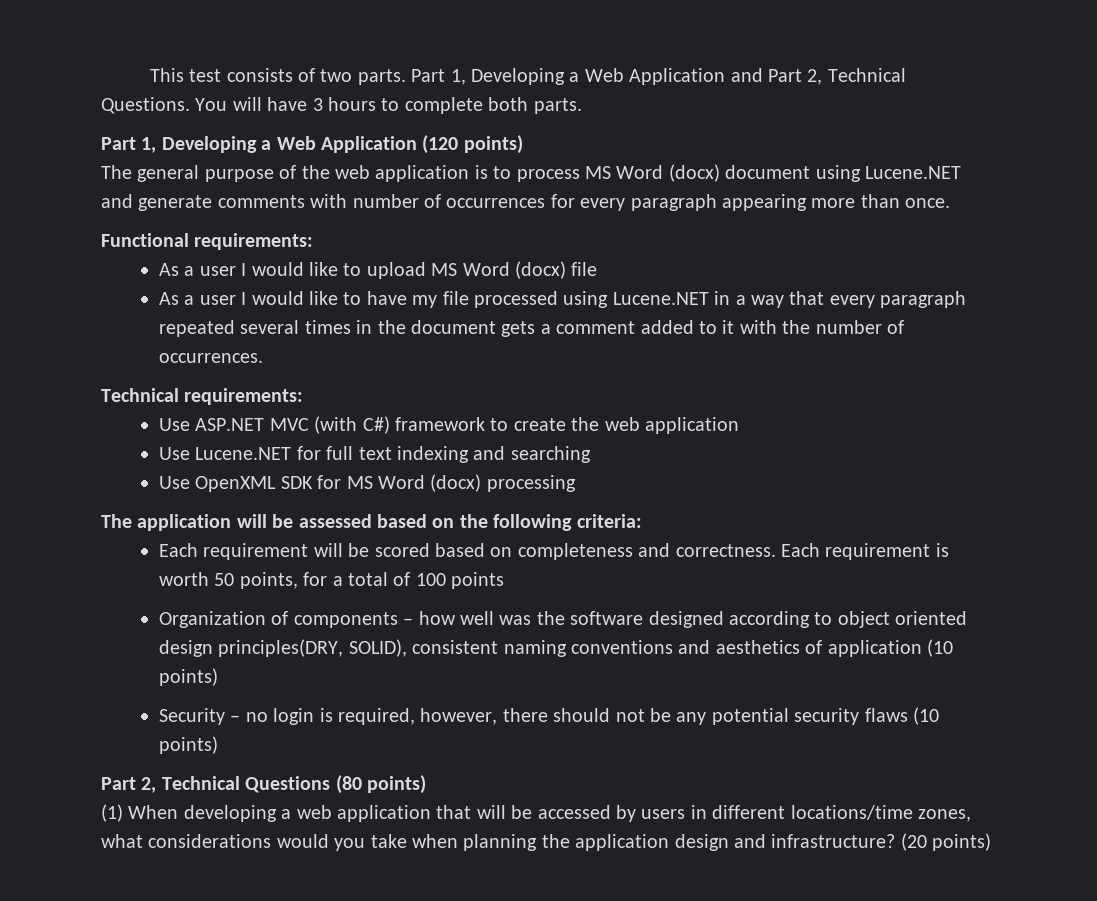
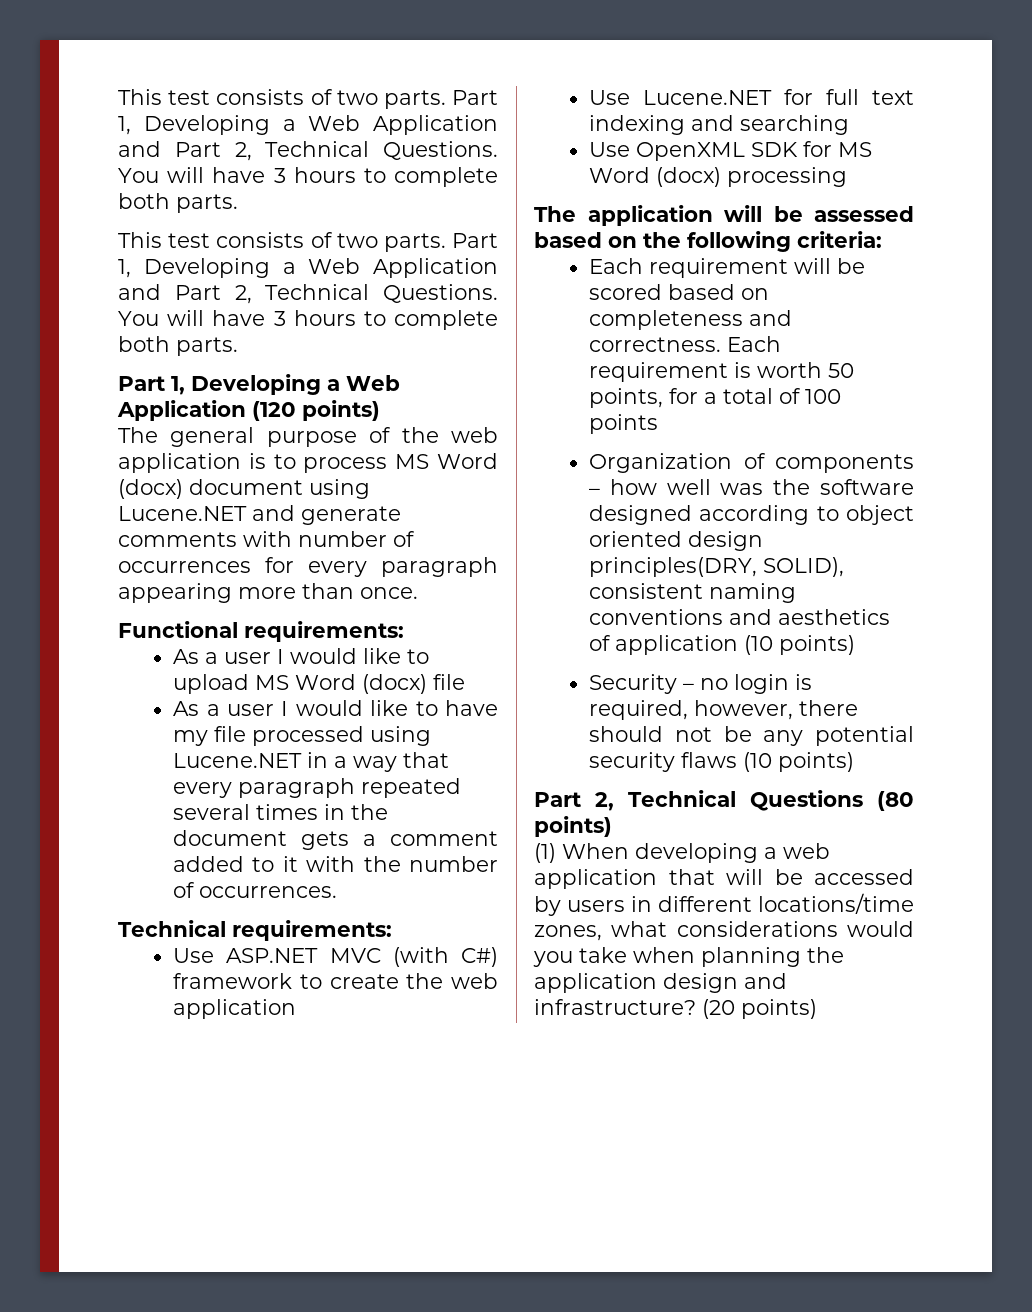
(582, 106) none -> [118,232,498,252] [118,258,498,278] [118,284,498,304] [118,310,498,330] [118,336,238,356] // This test consists of two parts. Part 1, Developing a Web Application and Part 2, Technical Questions. You will have 3 hours to complete both parts.

